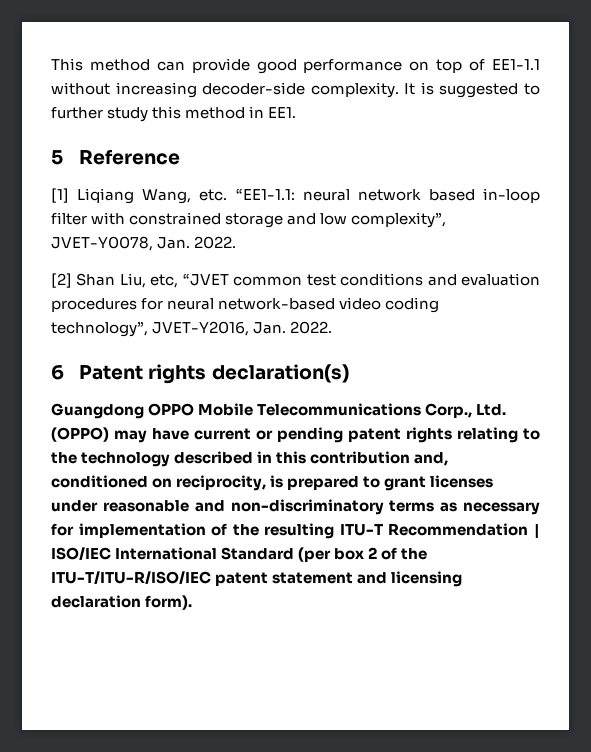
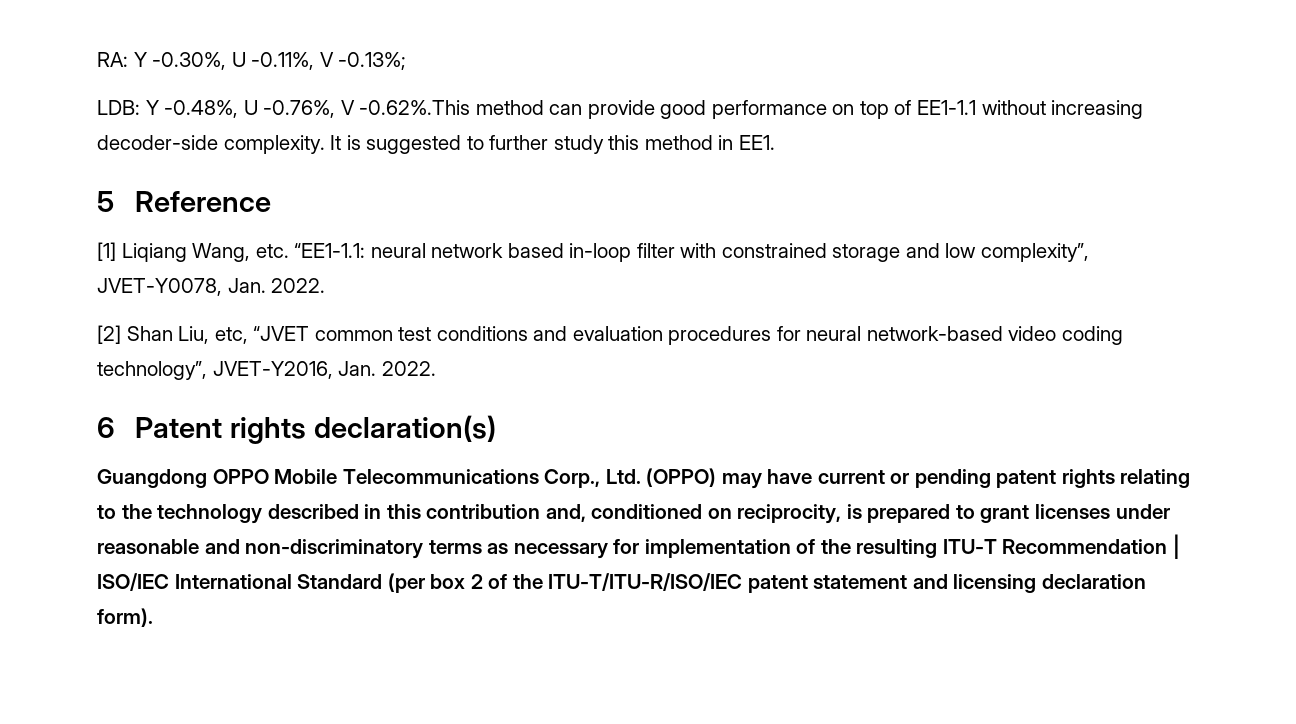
[51,58,83,71] This -> [97,52,407,70] [97,100,471,118] RA: Y -0.30%, U -0.11%, V -0.13%; // LDB: Y -0.48%, U -0.76%, V -0.62%.This

